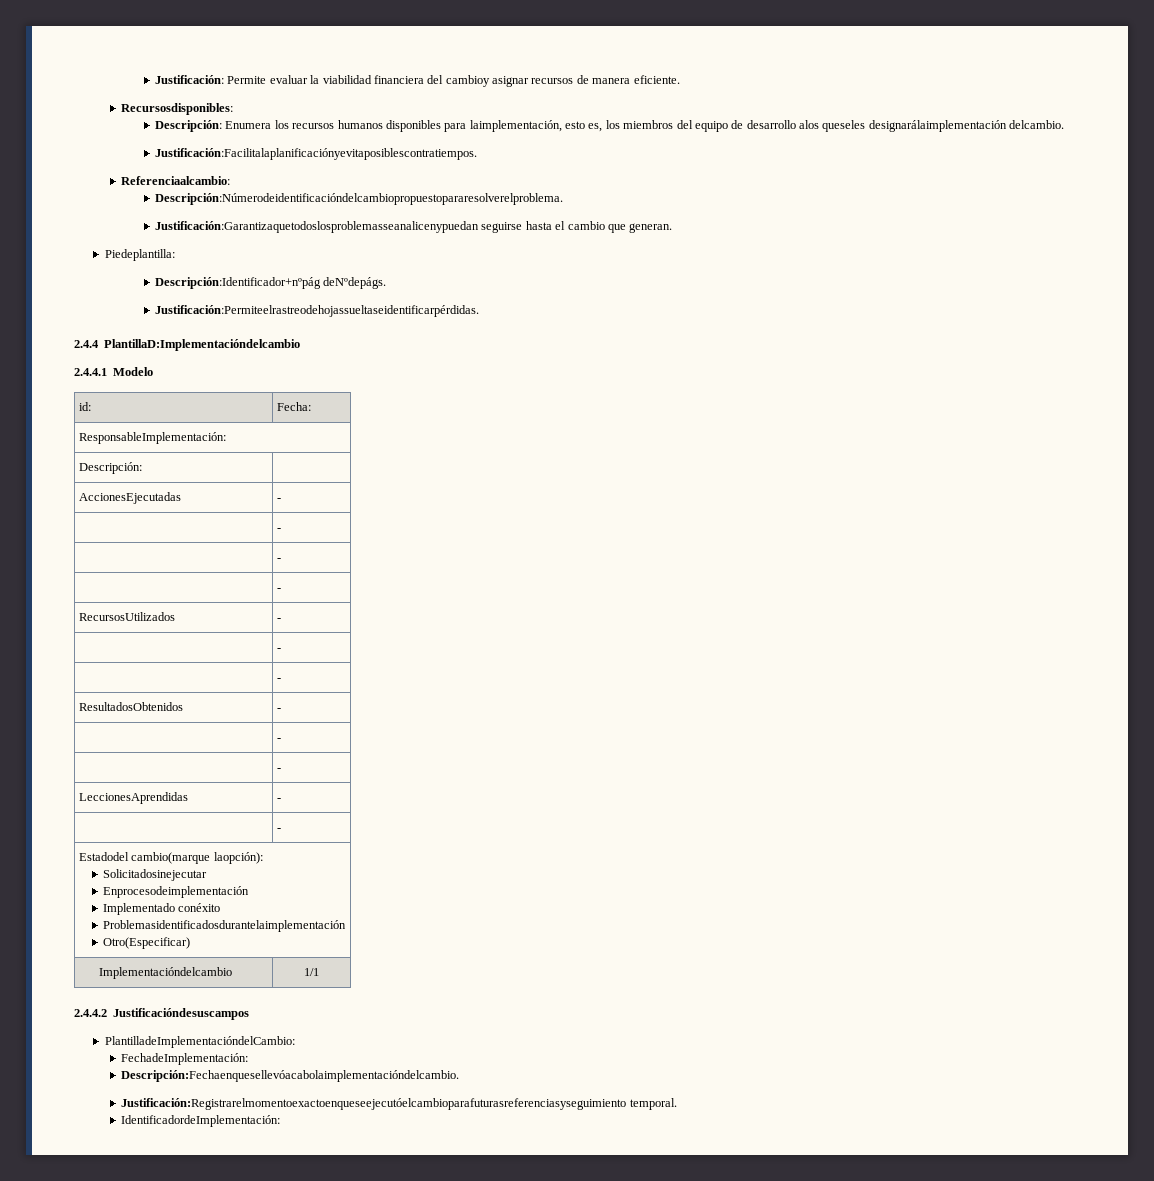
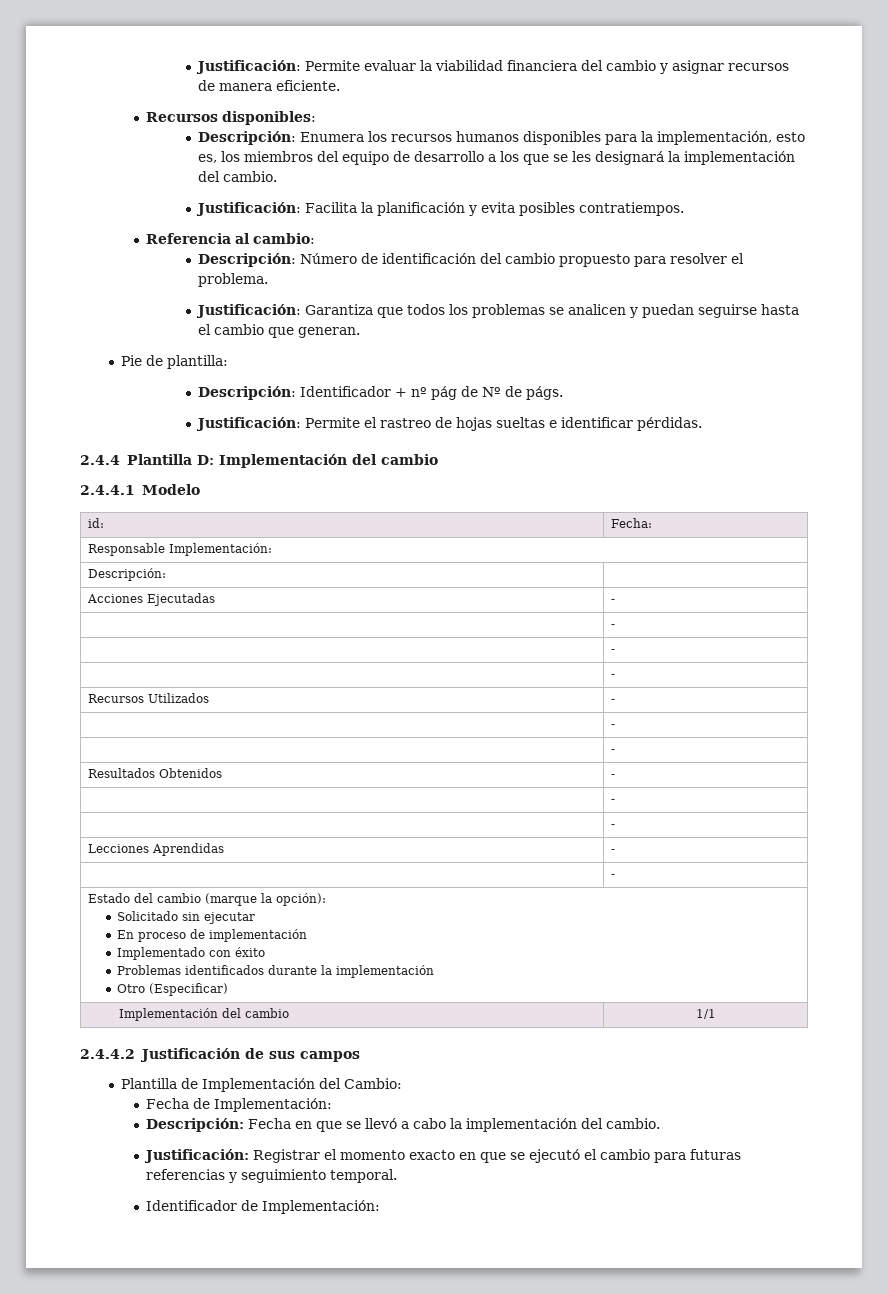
[445,75,490,87] cambioy -> [606,60,669,74] cambio y
[121,103,234,115] Recursosdisponibles: -> [146,111,317,125] Recursos disponibles:
[469,120,562,132] laimplementación, -> [641,131,773,145] la implementación,
[799,120,1065,132] [155,148,478,160] [121,176,231,185] [155,193,564,205] [155,221,480,233] alos queseles designarálaimplementación delcambio. // Justificación:Facilitalaplanificaciónyevitaposiblescontratiempos. // Referenciaalcambio: // Descripción:Númerodeidentificacióndelcambiopropuestopararesolverelproblema. // Justificación:Garantizaquetodoslosproblemasseanalicenypuedan -> [488,151,796,165] [198,171,278,182] [196,202,685,216] [146,233,316,244] [198,253,745,267] [198,273,269,287] [196,304,695,318] a los que se les designará la implementación del cambio. // Justificación: Facilita la planificación y evita posibles contratiempos. // Referencia al cambio: // Descripción: Número de identificación del cambio propuesto para resolver el problema. // Justificación: Garantiza que todos los problemas se analicen y puedan
[104,249,175,261] [155,277,387,289] [155,305,480,317] [74,339,301,351] Piedeplantilla: // Descripción:Identificador+nºpág deNºdepágs. // Justificación:Permiteelrastreodehojassueltaseidentificarpérdidas. // 2.4.4 PlantillaD:Implementacióndelcambio -> [120,355,228,369] [198,386,564,400] [196,417,703,431] [80,454,438,468] Pie de plantilla: // Descripción: Identificador + nº pág de Nº de págs. // Justificación: Permite el rastreo de hojas sueltas e identificar pérdidas. // 2.4.4 Plantilla D: Implementación del cambio
[79,432,227,444] ResponsableImplementación: -> [88,543,273,556] Responsable Implementación:
[79,492,182,504] AccionesEjecutadas -> [87,593,216,606] Acciones Ejecutadas
[79,612,176,621] [277,618,282,621] [277,648,282,651] [277,678,282,681] [79,702,184,711] [277,708,282,711] [277,738,282,741] [277,768,282,771] [79,792,189,804] [277,798,282,801] [277,828,282,831] [79,852,263,864] [102,869,207,881] [102,886,249,898] [102,903,221,915] [102,920,346,932] [102,937,190,949] [99,967,233,979] [304,968,319,976] [74,1008,250,1020] [104,1036,295,1048] [121,1053,249,1065] [121,1070,460,1082] [121,1098,677,1110] [121,1115,281,1127] RecursosUtilizados | - // | - // | - // ResultadosObtenidos | - // | - // | - // LeccionesAprendidas | - // | - // Estadodel cambio(marque laopción): // Solicitadosinejecutar // Enprocesodeimplementación // Implementado conéxito // Problemasidentificadosdurantelaimplementación // Otro(Especificar) // Implementacióndelcambio | 1/1 // 2.4.4.2 Justificacióndesuscampos // PlantilladeImplementacióndelCambio: // FechadeImplementación: // Descripción:Fechaenquesellevóacabolaimplementacióndelcambio. // Justificación:Registrarelmomentoexactoenqueseejecutóelcambioparafuturasreferenciasyseguimiento temporal. // IdentificadordeImplementación: -> [88,693,210,703] [611,699,616,703] [611,724,616,728] [611,749,616,753] [88,768,223,778] [611,774,616,778] [611,799,616,803] [611,824,616,828] [88,843,225,856] [611,849,616,853] [611,874,616,878] [88,893,327,906] [117,911,256,924] [117,929,308,942] [117,947,266,960] [117,965,435,978] [117,983,229,996] [119,1008,290,1021] [695,1009,716,1019] [80,1048,360,1062] [120,1078,402,1092] [146,1098,333,1112] [146,1118,661,1132] [144,1149,742,1163] [146,1169,398,1183] [146,1200,381,1214] Recursos Utilizados | - // | - // | - // Resultados Obtenidos | - // | - // | - // Lecciones Aprendidas | - // | - // Estado del cambio (marque la opción): // Solicitado sin ejecutar // En proceso de implementación // Implementado con éxito // Problemas identificados durante la implementación // Otro (Especificar) // Implementación del cambio | 1/1 // 2.4.4.2 Justificación de sus campos // Plantilla de Implementación del Cambio: // Fecha de Implementación: // Descripción: Fecha en que se llevó a cabo la implementación del cambio. // Justificación: Registrar el momento exacto en que se ejecutó el cambio para futuras referencias y seguimiento temporal. // Identificador de Implementación:

